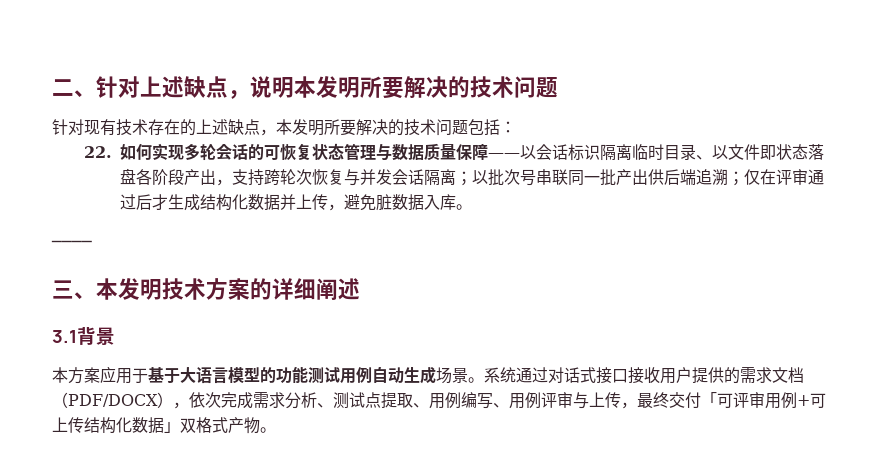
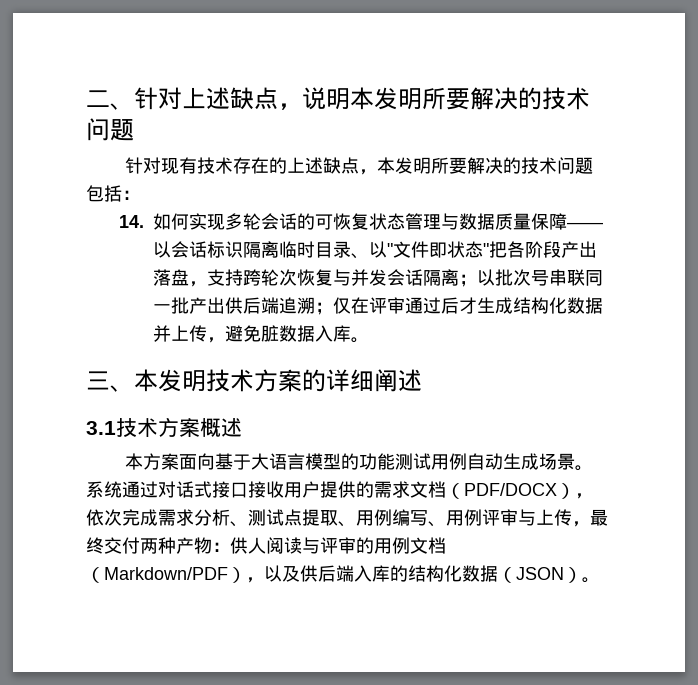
[83,146,112,158] 22. -> [118,215,144,228] 14.
(728, 152) none -> [386,243,393,256] "
[807,144,824,160] [119,168,136,185] 落盘 -> [482,241,507,258] "把
(216, 177) none -> [152,269,189,286] 落盘
[51,240,92,247] // ──── -> (369, 340) none
[77,327,115,345] 背景 -> [116,417,242,437] 技术方案概述
[100,366,148,384] 应用于 -> [179,453,216,470] 面向
[701,392,826,409] [52,417,260,434] 「可评审用例+可上传结构化数据」双格式产物 -> [140,537,446,554] [86,565,582,583] 两种产物：供人阅读与评审的用例文档（Markdown/PDF），以及供后端入库的结构化数据（JSON）

